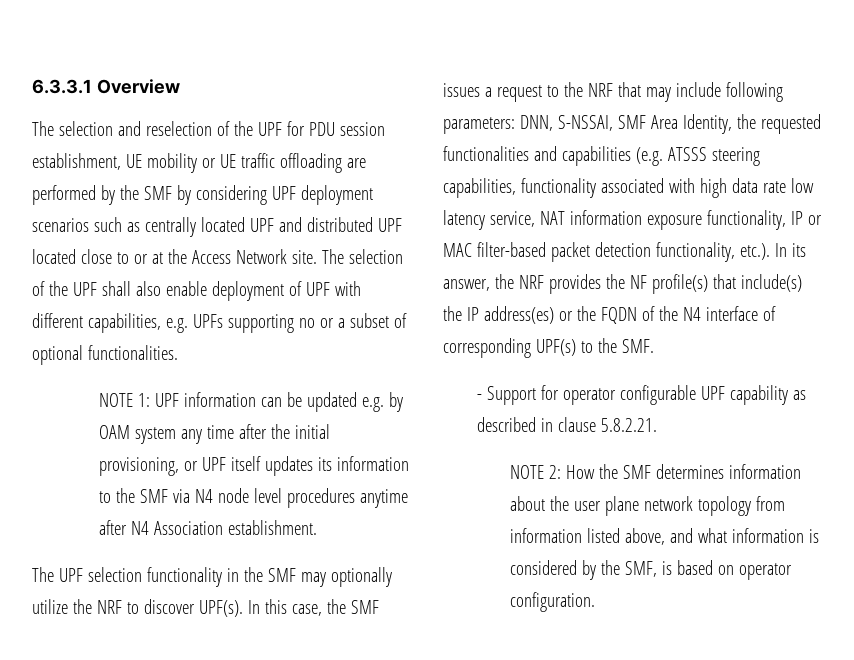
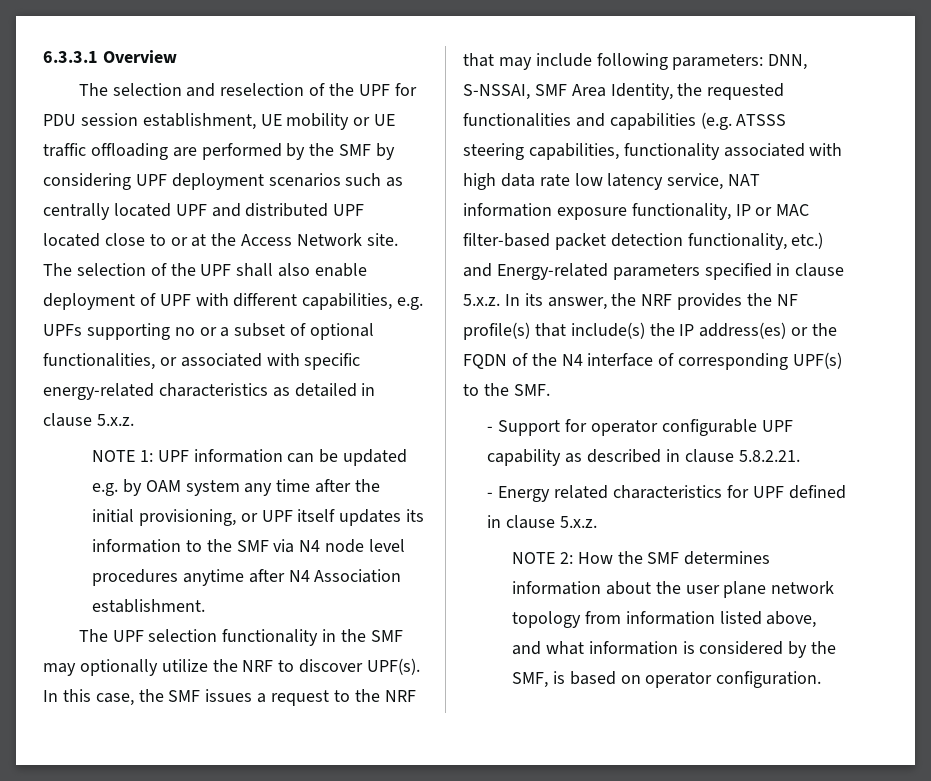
[87,345,178,360] functionalities. -> [43,353,361,370] [43,383,376,400] [43,413,134,427] functionalities, or associated with specific energy-related characteristics as detailed in clause 5.x.z.
[739,243,770,260] etc.). -> [791,232,824,249] [463,263,845,280] [463,294,500,306] etc.) and Energy-related parameters specified in clause 5.x.z.
(657, 425) none -> [487,485,846,502] [487,515,598,529] // - Energy related characteristics for UPF defined in clause 5.x.z.

